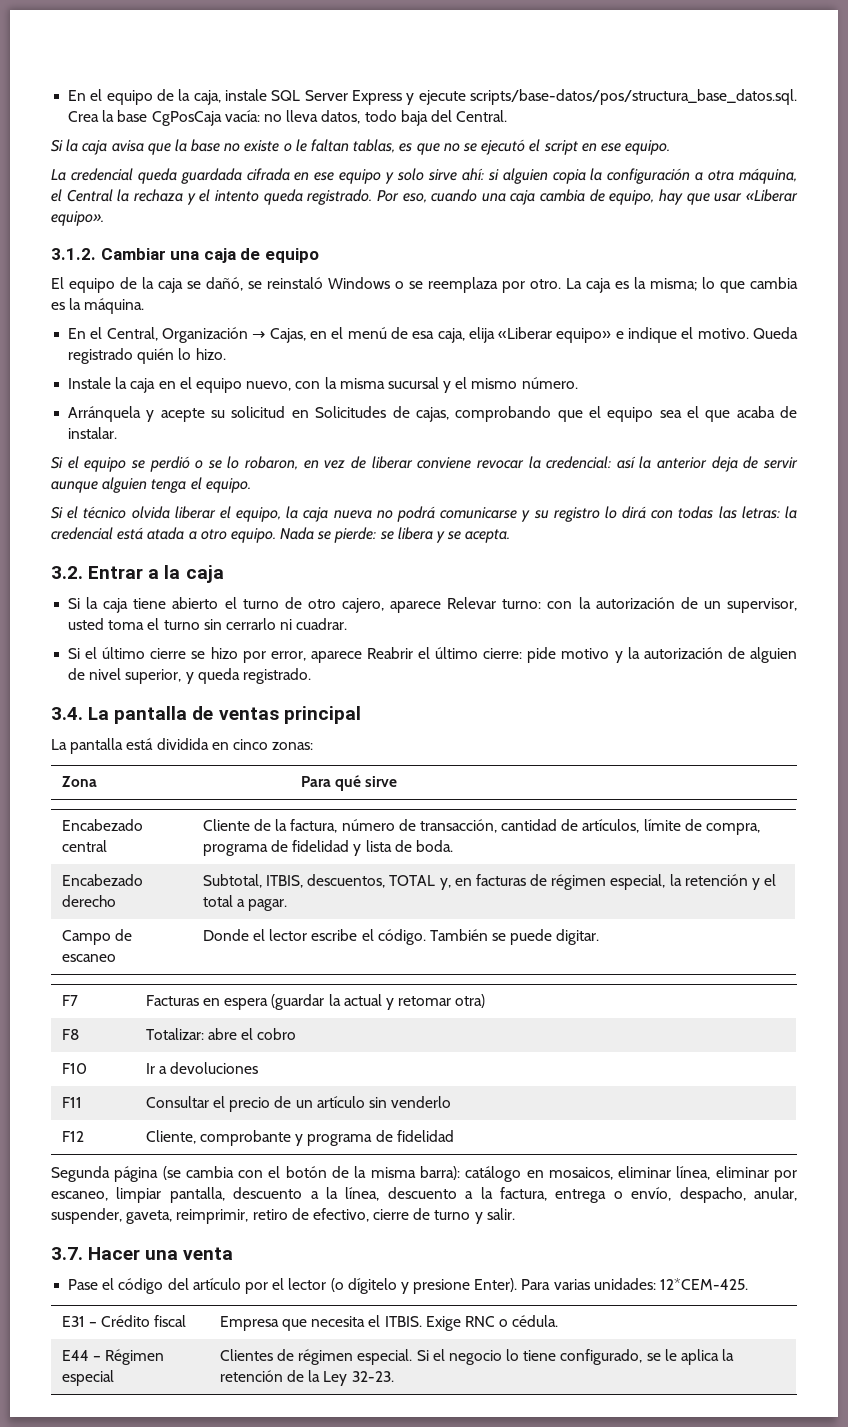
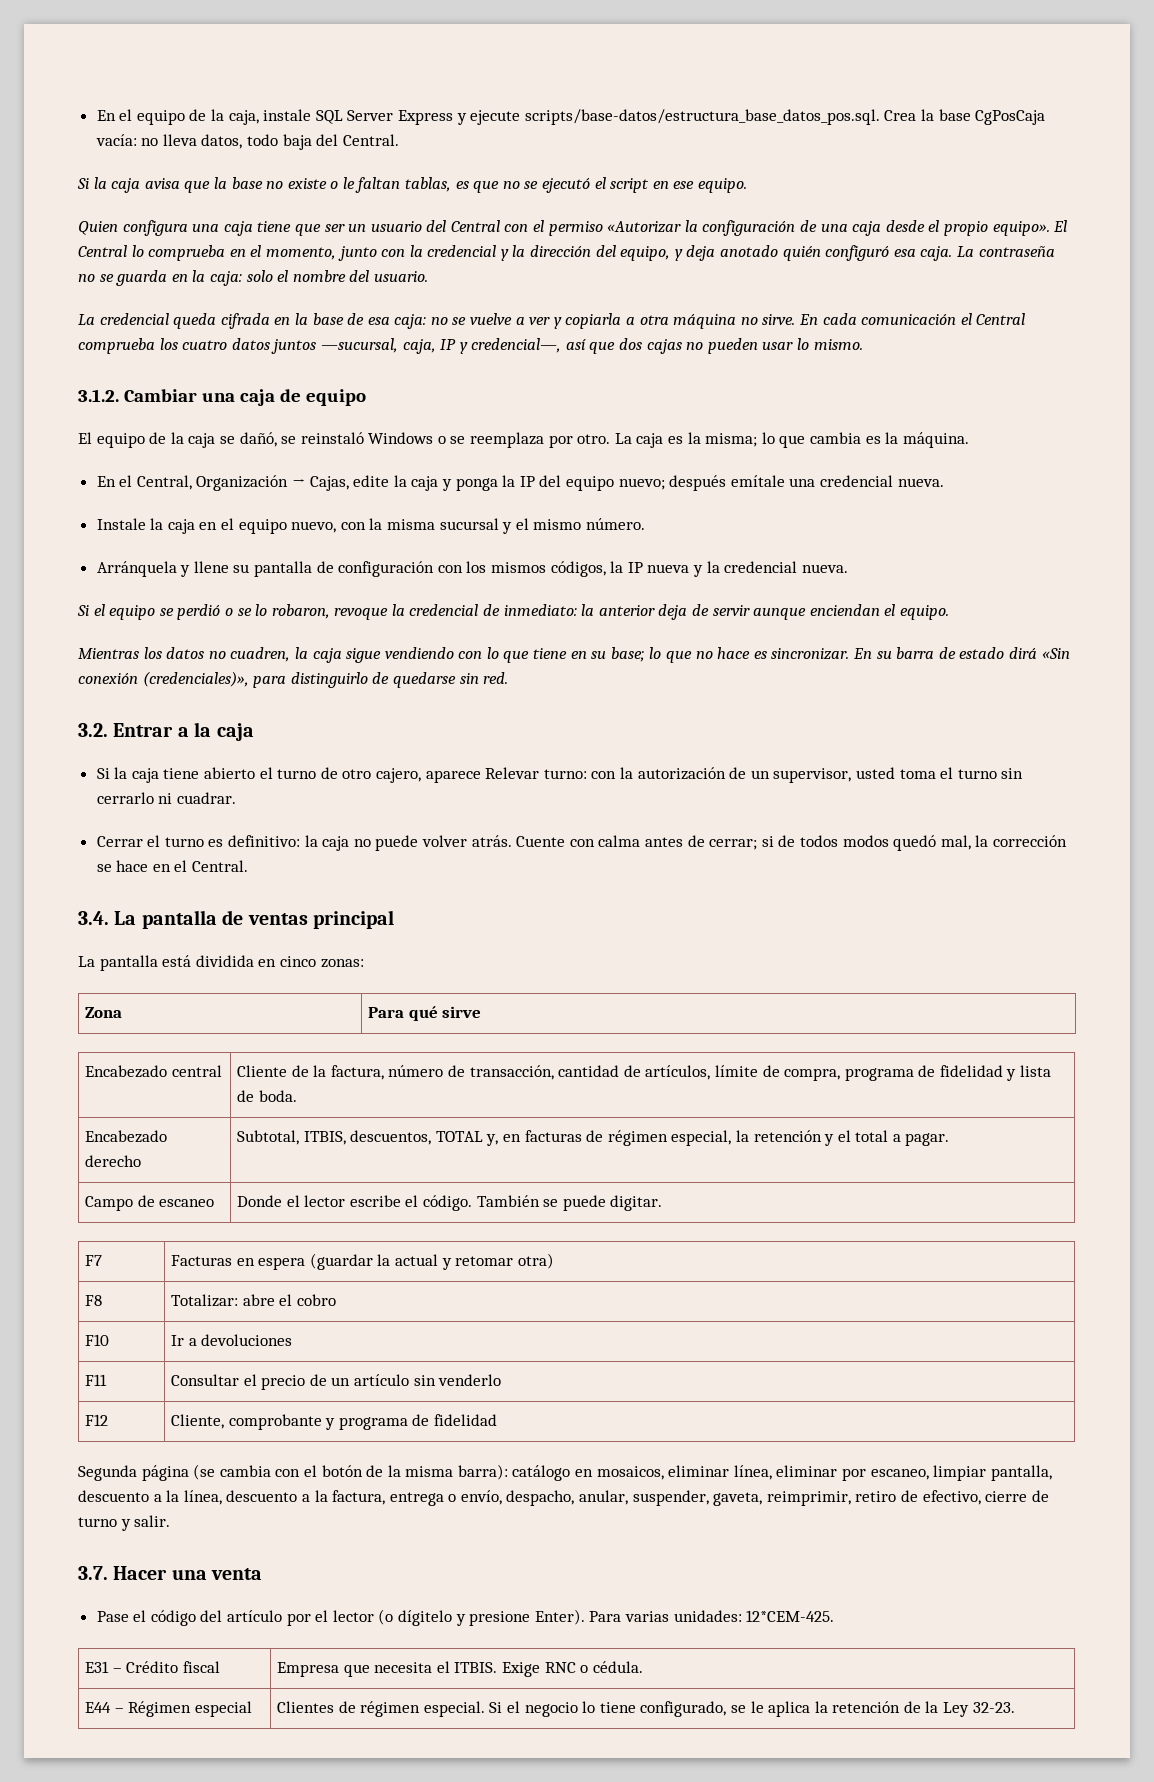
[470,89,797,105] scripts/base-datos/pos/structura_base_datos.sql. -> [524,109,880,125] scripts/base-datos/estructura_base_datos_pos.sql.
(671, 147) none -> [78,220,1068,236] [78,245,1055,261] [78,270,428,286] // Quien configura una caja tiene que ser un usuario del Central con el permiso «Autorizar la configuración de una caja desde el propio equipo». El Central lo comprueba en el momento, junto con la credencial y la dirección del equipo, y deja anotado quién configuró esa caja. La contraseña no se guarda en la caja: solo el nombre del usuario.
[180,168,242,184] guardada -> (217, 321) none
[314,168,798,184] [51,189,798,205] [51,211,104,226] ese equipo y solo sirve ahí: si alguien copia la configuración a otra máquina, el Central la rechaza y el intento queda registrado. Por eso, cuando una caja cambia de equipo, hay que usar «Liberar equipo». -> [294,313,1026,329] [78,338,863,354] la base de esa caja: no se vuelve a ver y copiarla a otra máquina no sirve. En cada comunicación el Central comprueba los cuatro datos juntos —sucursal, caja, IP y credencial—, así que dos cajas no pueden usar lo mismo.
[309,327,798,343] [68,348,226,364] en el menú de esa caja, elija «Liberar equipo» e indique el motivo. Queda registrado quién lo hizo. -> [353,475,944,491] edite la caja y ponga la IP del equipo nuevo; después emítale una credencial nueva.
[160,406,798,422] [68,427,118,439] acepte su solicitud en Solicitudes de cajas, comprobando que el equipo sea el que acaba de instalar. -> [193,561,848,577] llene su pantalla de configuración con los mismos códigos, la IP nueva y la credencial nueva.
[303,456,636,469] en vez de liberar conviene revocar la credencial: así -> [334,604,577,620] revoque la credencial de inmediato:
[102,477,187,493] alguien tenga -> [809,604,880,616] enciendan
[51,506,797,522] [51,527,511,543] Si el técnico olvida liberar el equipo, la caja nueva no podrá comunicarse y su registro lo dirá con todas las letras: la credencial está atada a otro equipo. Nada se pierde: se libera y se acepta. -> [78,647,1070,663] [78,671,509,688] Mientras los datos no cuadren, la caja sigue vendiendo con lo que tiene en su base; lo que no hace es sincronizar. En su barra de estado dirá «Sin conexión (credenciales)», para distinguirlo de quedarse sin red.
[68,647,797,663] [68,668,311,684] Si el último cierre se hizo por error, aparece Reabrir el último cierre: pide motivo y la autorización de alguien de nivel superior, y queda registrado. -> [96,835,1067,851] [96,860,249,872] Cerrar el turno es definitivo: la caja no puede volver atrás. Cuente con calma antes de cerrar; si de todos modos quedó mal, la corrección se hace en el Central.

